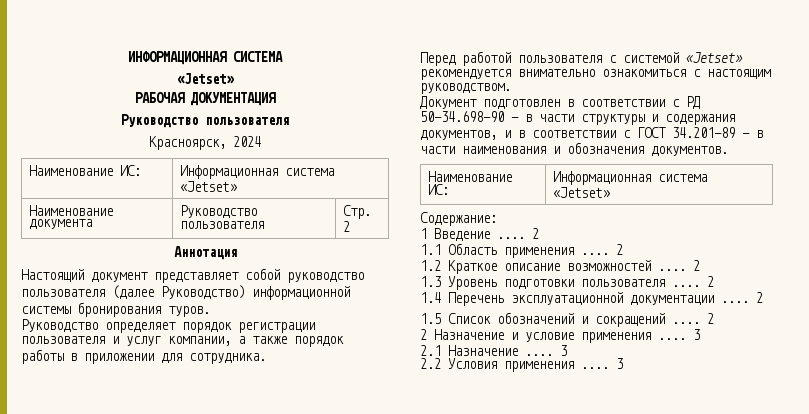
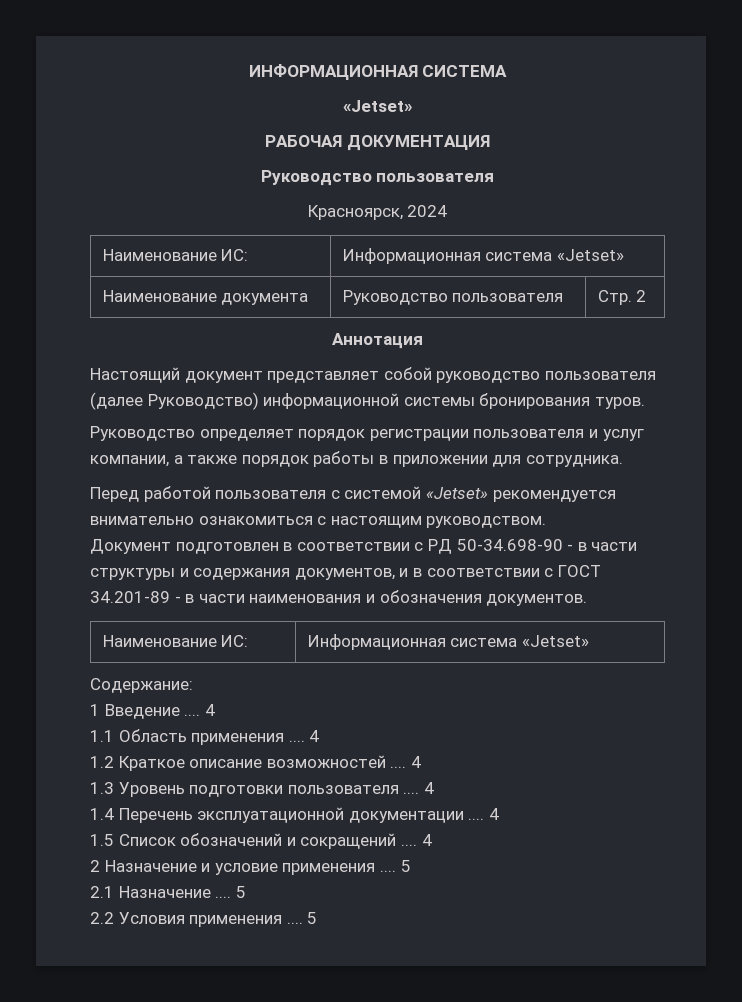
[532,228,539,239] 2 -> [204,704,215,716] 4
[616,244,623,255] 2 -> [309,730,320,742] 4
[693,260,700,271] 2 -> [410,756,421,768] 4
[707,276,714,287] 2 -> [423,782,434,794] 4
[756,292,763,303] 2 -> [488,808,499,820] 4
[707,313,714,324] 2 -> [421,834,432,846] 4
[693,329,700,340] 3 -> [400,860,411,872] 5
[560,345,567,356] 3 -> [235,886,246,898] 5
[616,358,623,369] 3 -> [307,912,318,924] 5

